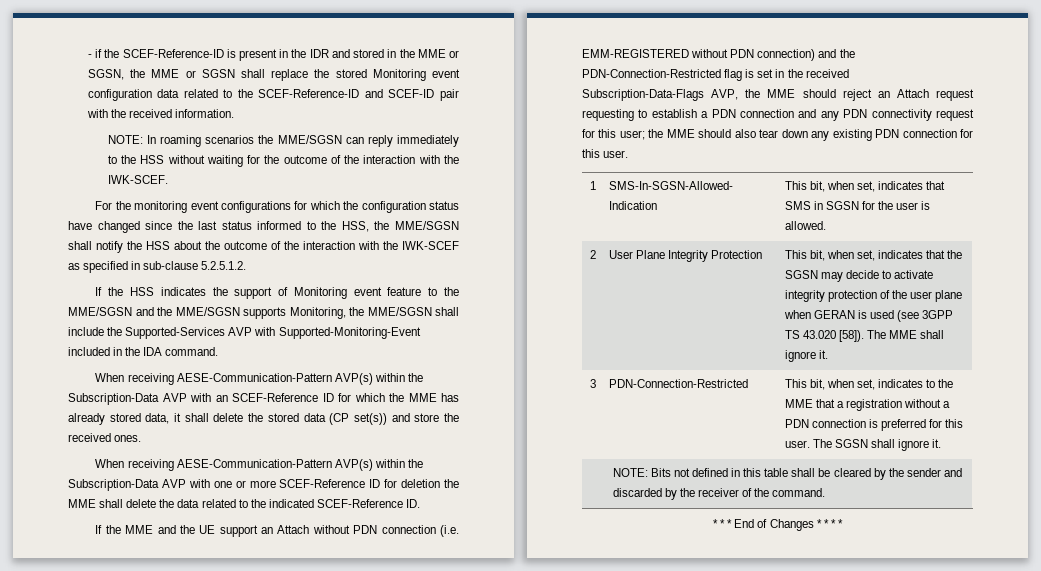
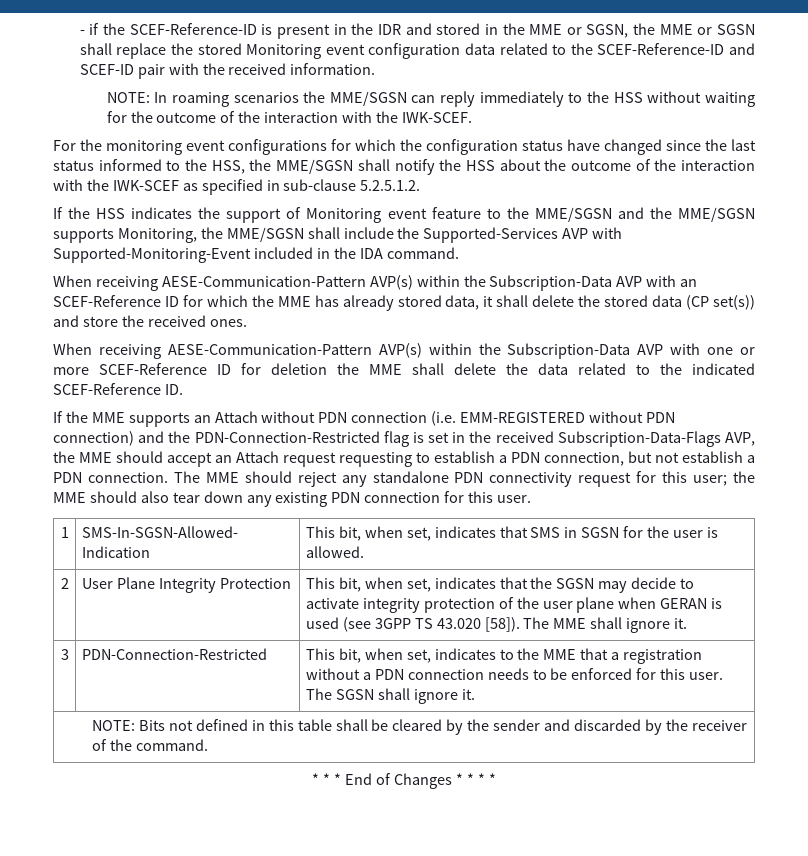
[157,525,258,537] and the UE support -> [128,412,190,427] supports
[842,89,872,101] reject -> [167,452,212,467] accept
[740,109,839,121] connection and any -> [544,451,755,466] [53,471,449,487] connection, but not establish a PDN connection. The MME should reject any standalone
[868,419,927,431] is preferred -> [487,668,633,680] needs to be enforced

